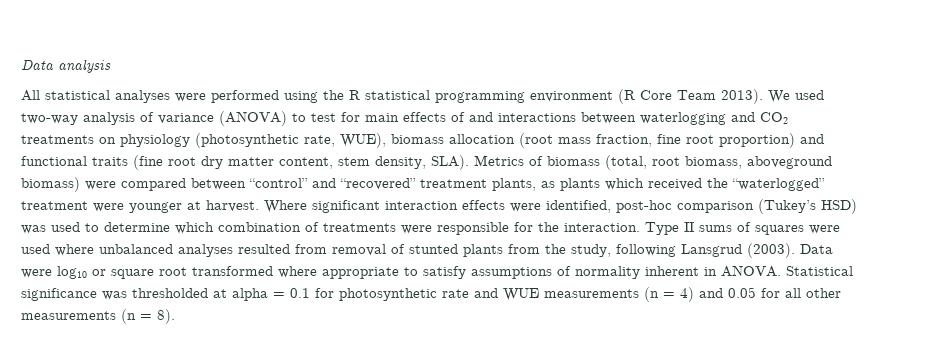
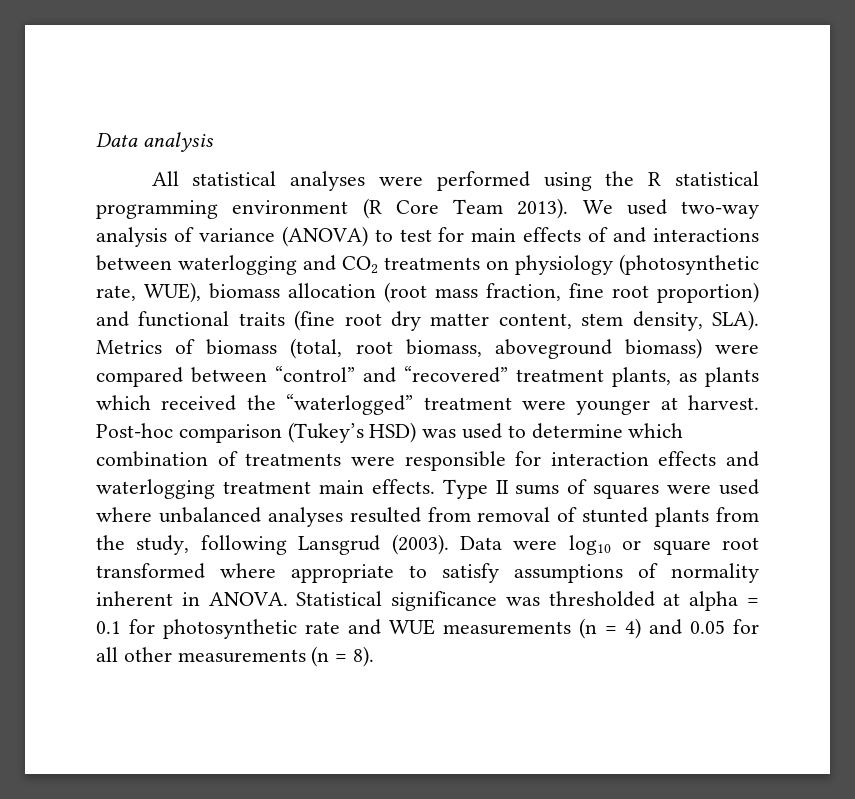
[264,200,672,213] Where significant interaction effects were identified, post-hoc -> [96,423,173,438] Post-hoc
[538,222,640,232] the interaction. -> [550,451,759,467] [96,479,435,499] interaction effects and waterlogging treatment main effects.

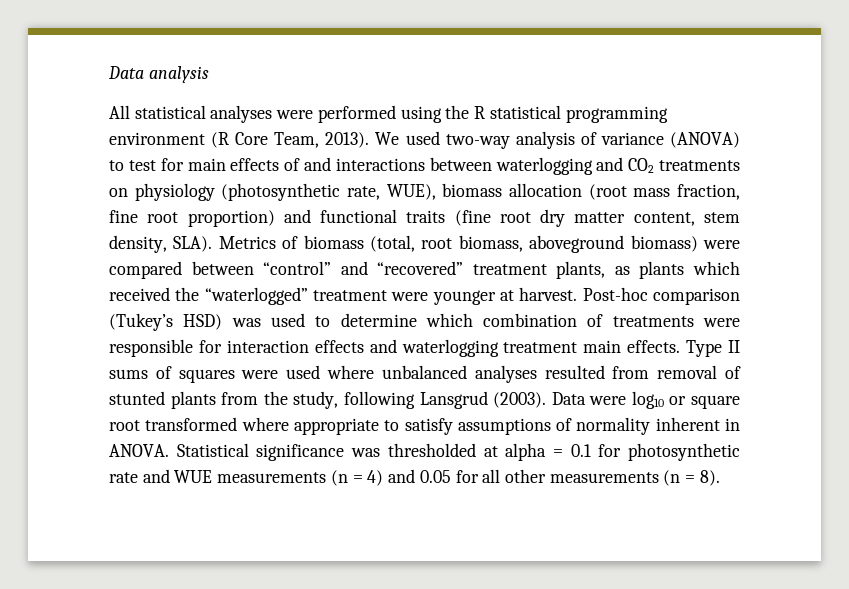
[453,199,503,214] Team -> [274,132,320,148] Team,

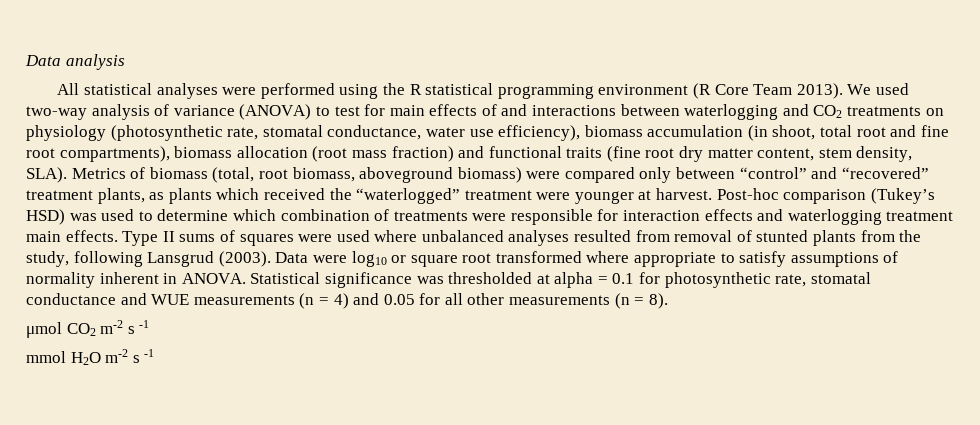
[274,132,320,148] Team, -> [753,84,793,95] Team
[386,183,740,200] [109,210,275,227] WUE), biomass allocation (root mass fraction, fine root proportion) -> [262,125,949,141] [26,146,454,162] stomatal conductance, water use efficiency), biomass accumulation (in shoot, total root and fine root compartments), biomass allocation (root mass fraction)
(182, 270) none -> [639,167,672,183] only
[109,472,138,483] rate -> [775,272,871,287] [26,293,116,305] rate, stomatal conductance
(720, 478) none -> [26,320,150,338] [26,349,155,365] // μmol CO2 m-2 s -1 // mmol H2O m-2 s -1

